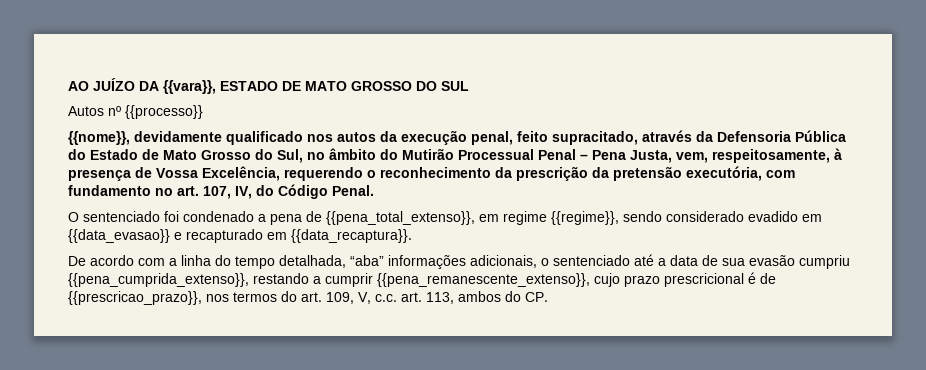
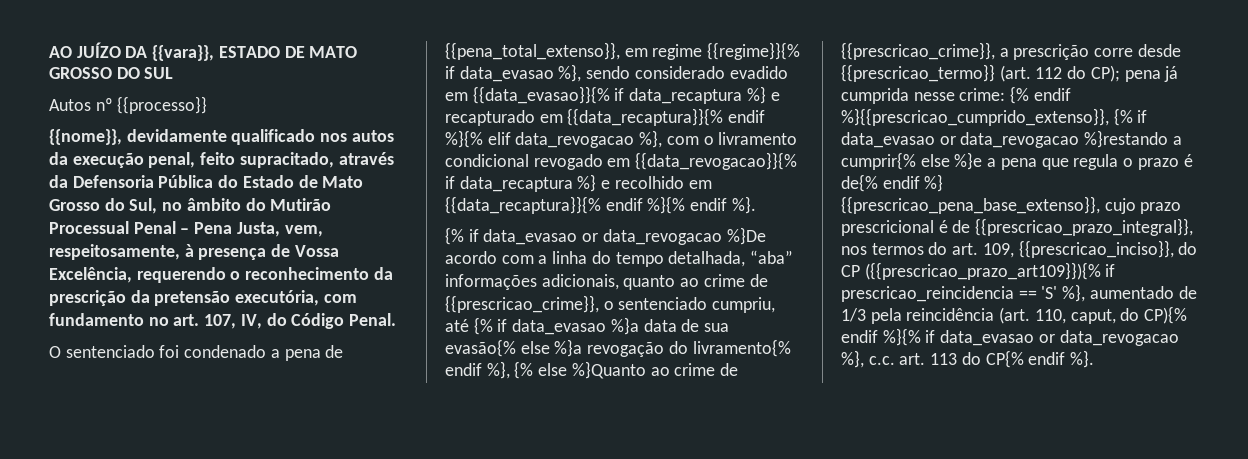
[551,211,822,225] [68,229,412,243] [68,256,86,266] {{regime}}, sendo considerado evadido em {{data_evasao}} e recapturado em {{data_recaptura}}. // De -> [707,42,801,60] [445,64,788,82] [445,86,780,104] [445,108,766,126] [445,130,798,148] [445,152,798,170] [445,174,712,192] [445,196,756,214] [445,227,766,245] {{regime}}{% if data_evasao %}, sendo considerado evadido em {{data_evasao}}{% if data_recaptura %} e recapturado em {{data_recaptura}}{% endif %}{% elif data_revogacao %}, com o livramento condicional revogado em {{data_revogacao}}{% if data_recaptura %} e recolhido em {{data_recaptura}}{% endif %}{% endif %}. // {% if data_evasao or data_revogacao %}De
[541,254,850,269] [68,273,590,287] o sentenciado até a data de sua evasão cumpriu {{pena_cumprida_extenso}}, restando a cumprir {{pena_remanescente_extenso}}, -> [623,274,768,290] [445,295,776,313] [445,317,730,335] [445,339,791,357] [445,361,739,379] [841,42,1181,60] [841,64,1179,82] [841,86,1071,104] [841,108,1148,126] [841,130,1182,148] [841,152,1193,170] [841,174,944,192] [841,196,1100,214] quanto ao crime de {{prescricao_crime}}, o sentenciado cumpriu, até {% if data_evasao %}a data de sua evasão{% else %}a revogação do livramento{% endif %}, {% else %}Quanto ao crime de {{prescricao_crime}}, a prescrição corre desde {{prescricao_termo}} (art. 112 do CP); pena já cumprida nesse crime: {% endif %}{{prescricao_cumprido_extenso}}, {% if data_evasao or data_revogacao %}restando a cumprir{% else %}e a pena que regula o prazo é de{% endif %} {{prescricao_pena_base_extenso}},
[68,291,202,305] {{prescricao_prazo}}, -> [975,218,1194,236] {{prescricao_prazo_integral}},
[358,291,548,304] V, c.c. art. 113, ambos do CP. -> [1018,240,1198,258] [841,262,1116,280] [841,284,1197,302] [841,306,1188,324] [841,328,1179,346] [841,350,1095,368] {{prescricao_inciso}}, do CP ({{prescricao_prazo_art109}}){% if prescricao_reincidencia == 'S' %}, aumentado de 1/3 pela reincidência (art. 110, caput, do CP){% endif %}{% if data_evasao or data_revogacao %}, c.c. art. 113 do CP{% endif %}.

